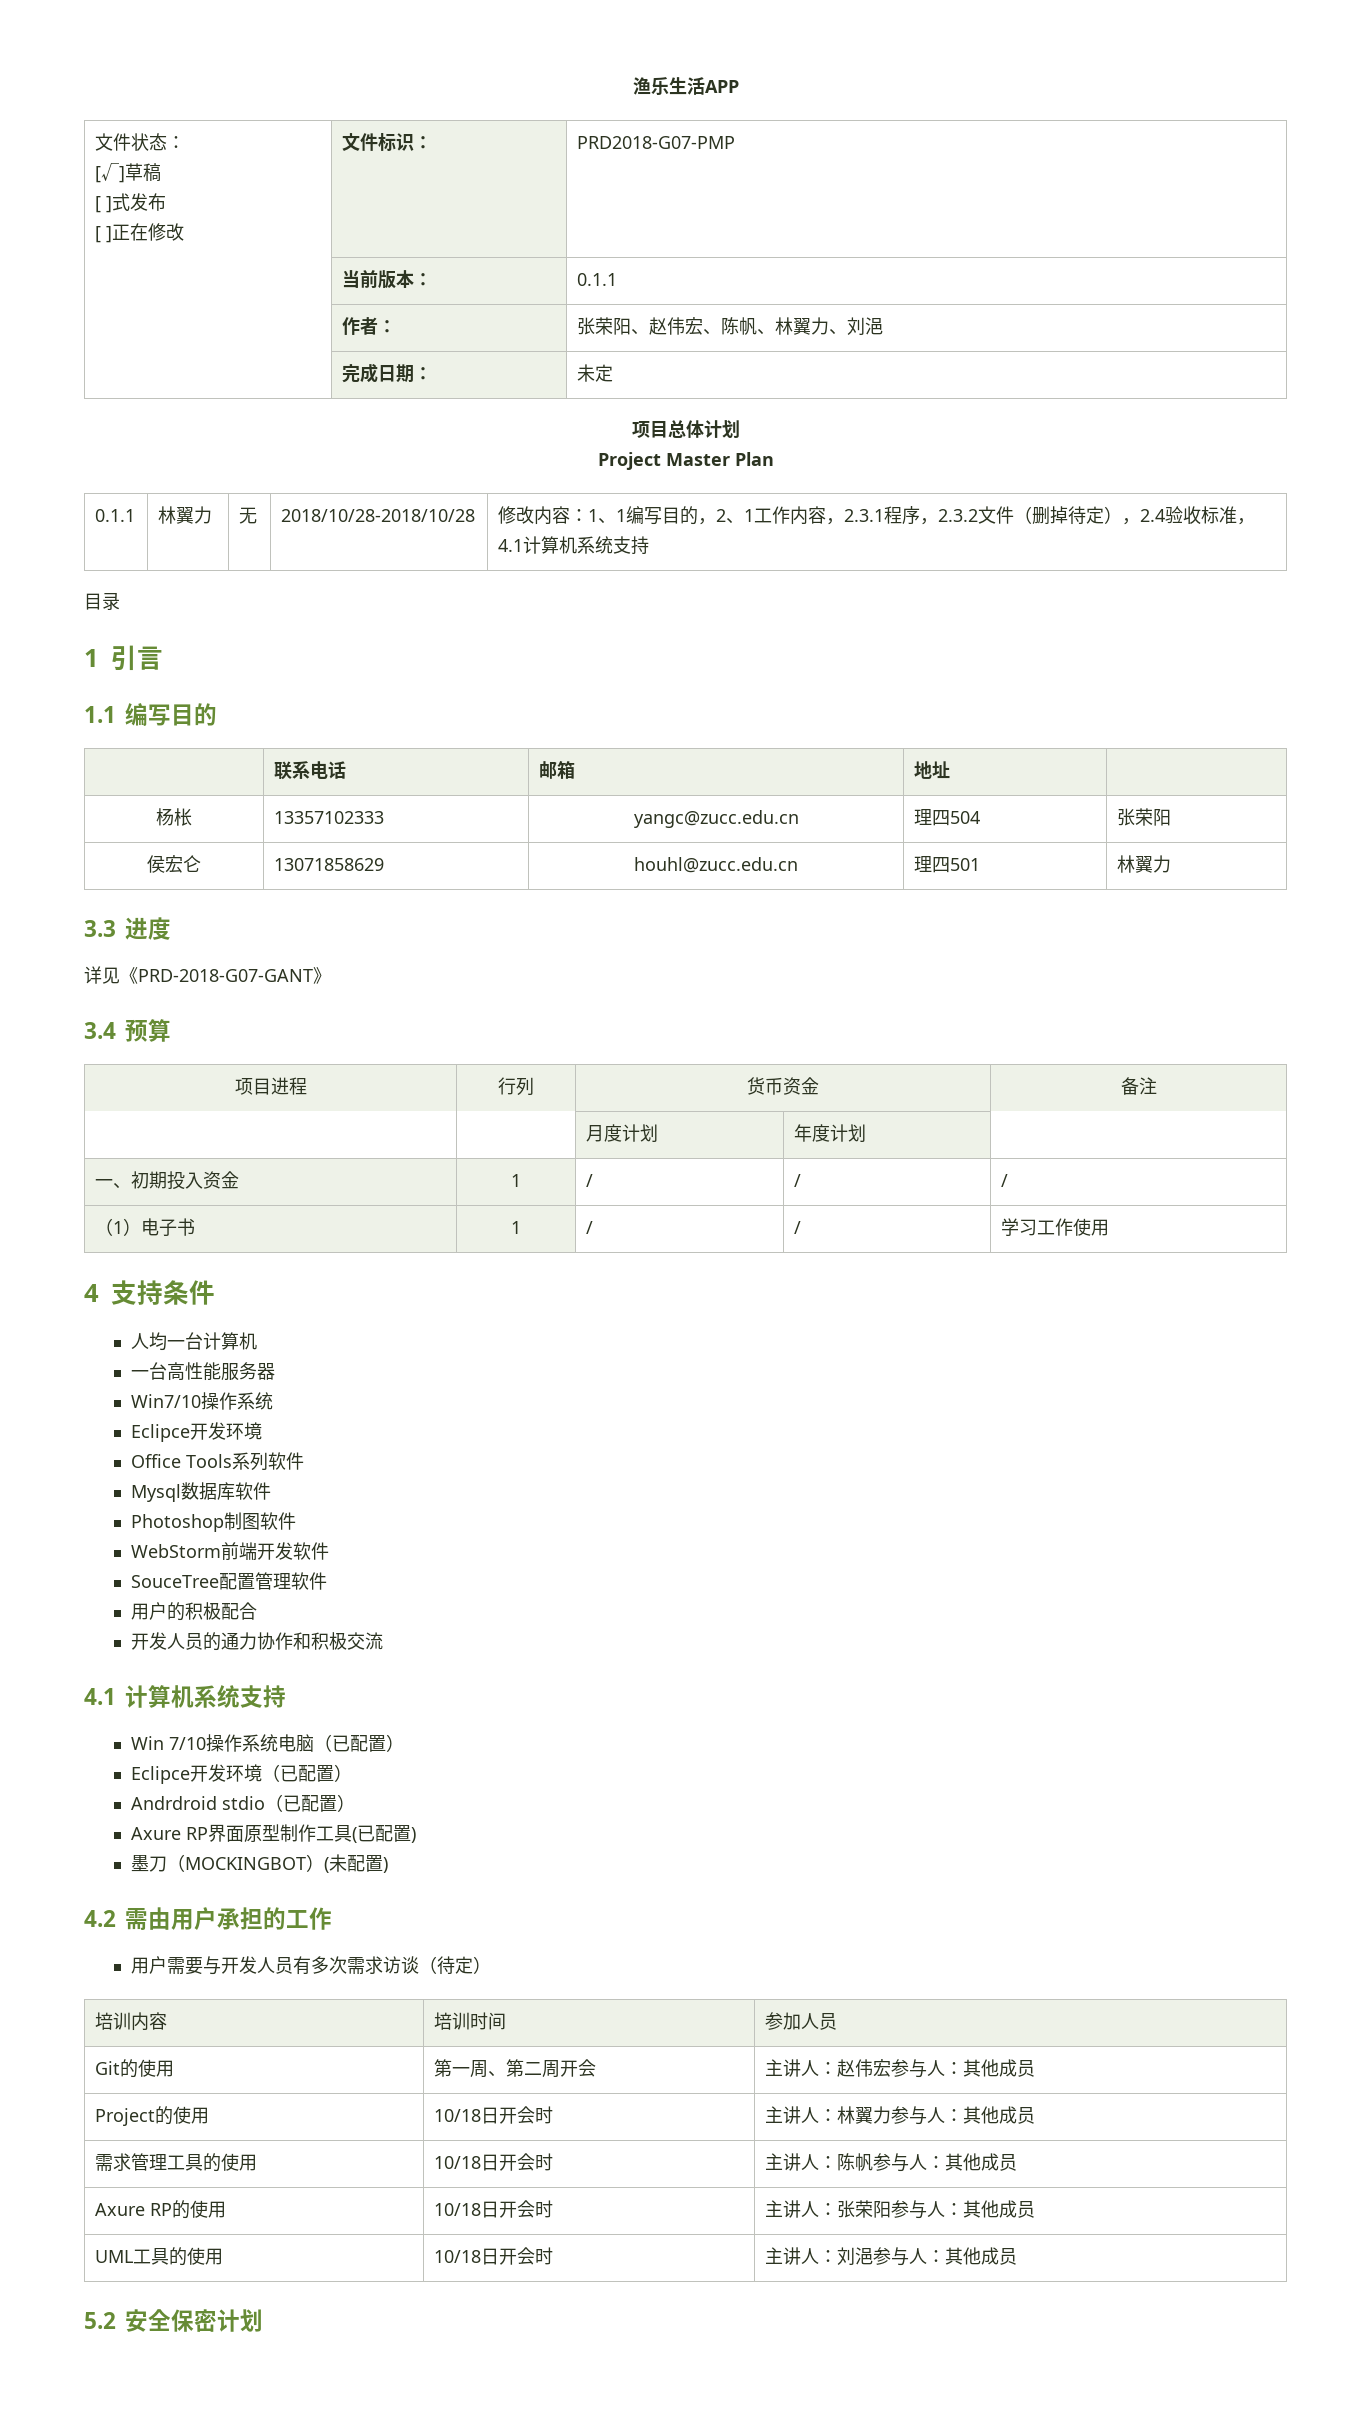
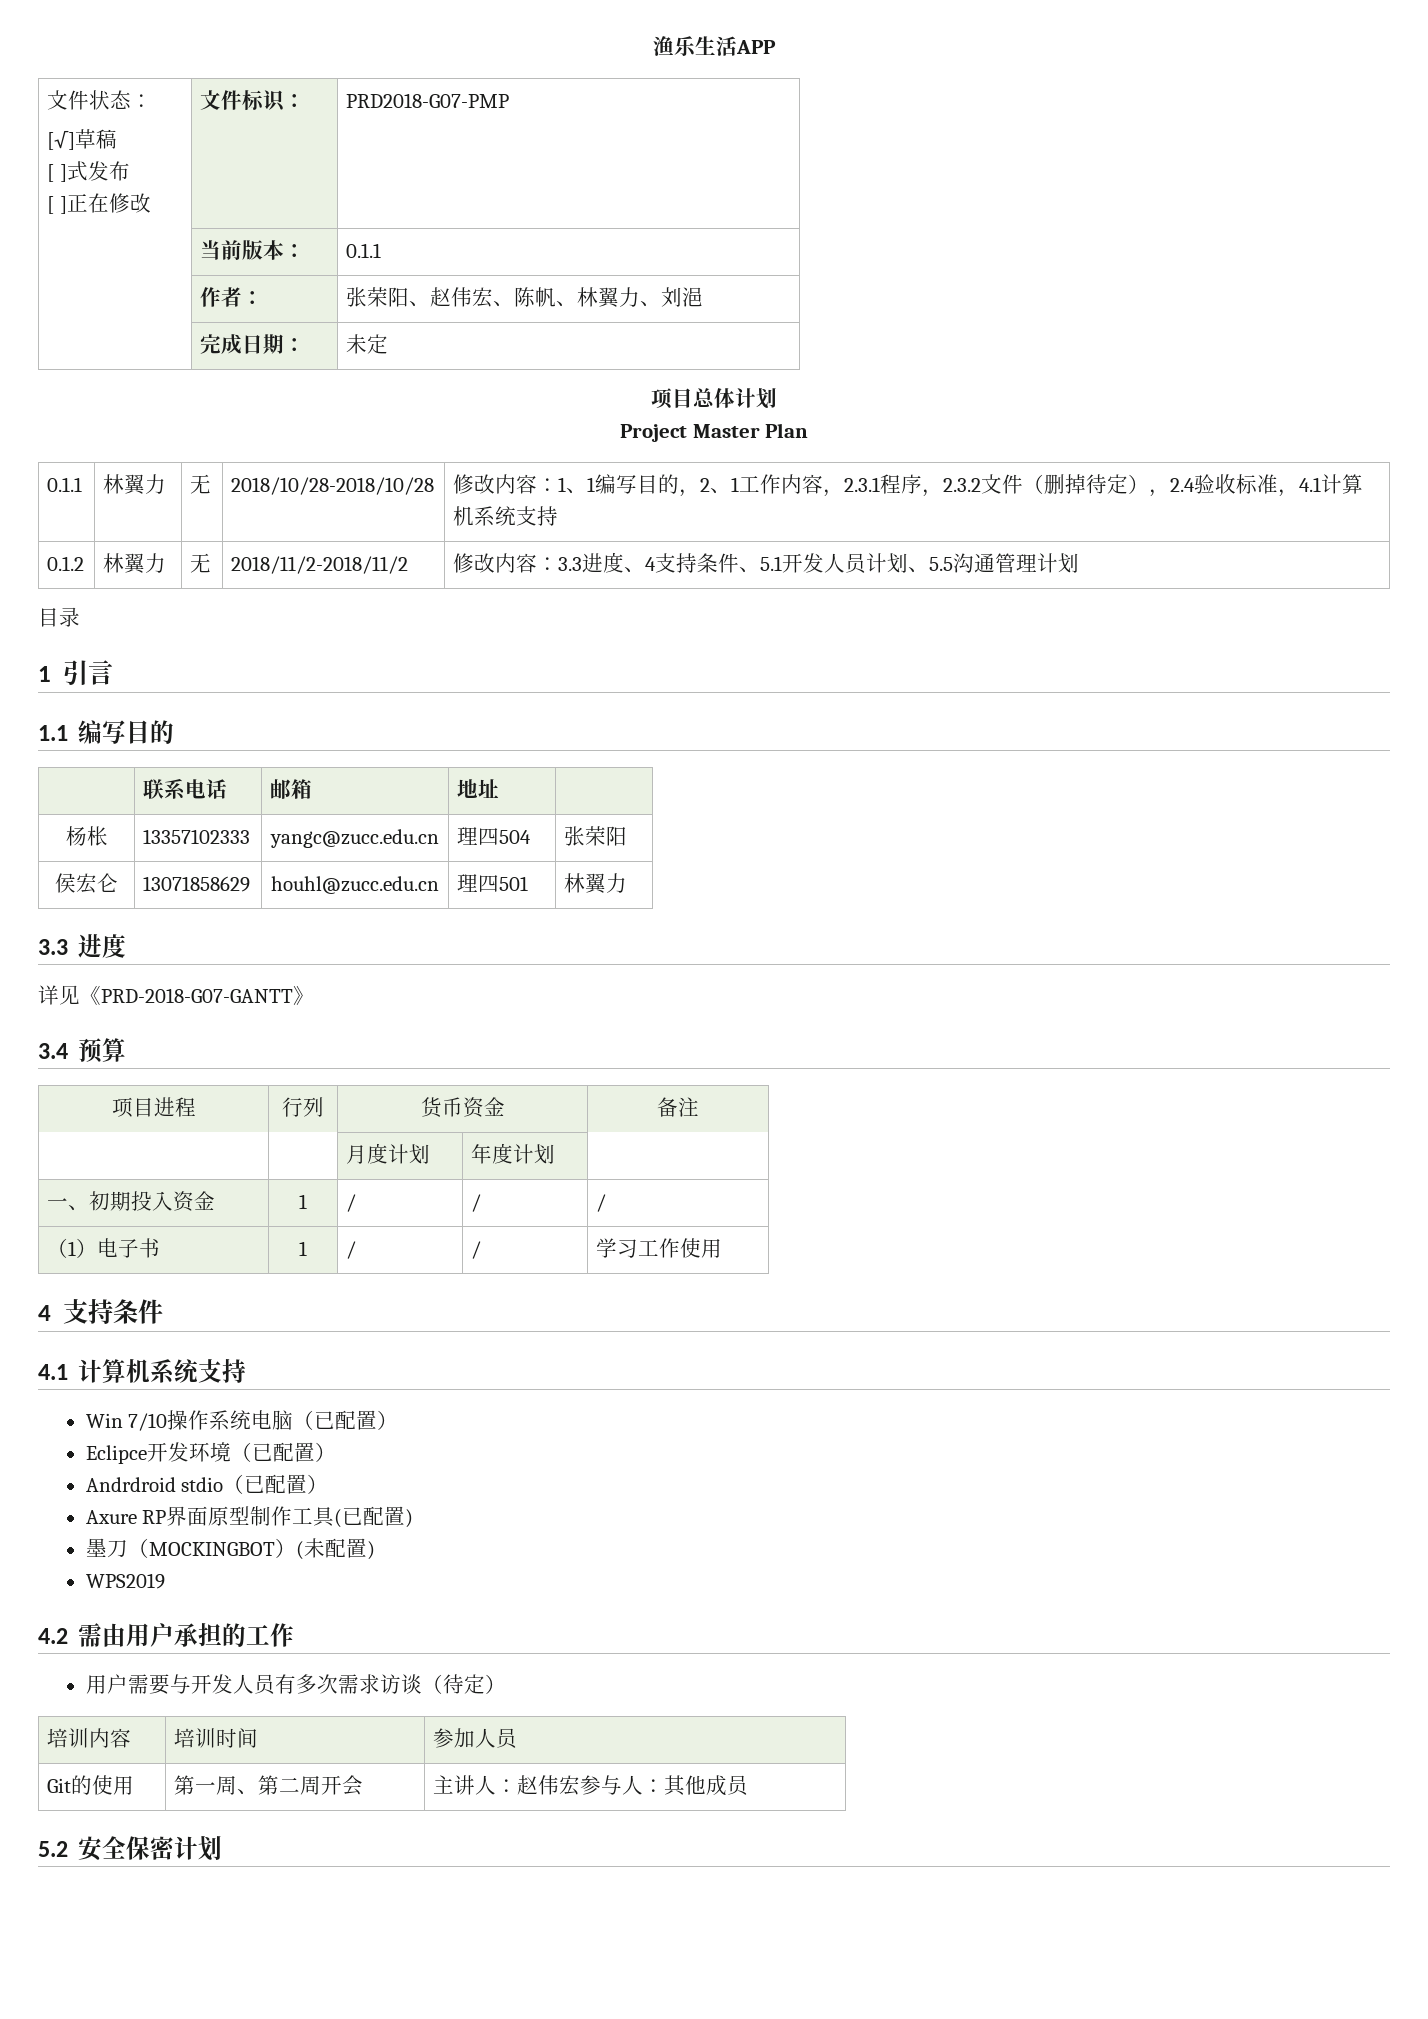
(650, 545) none -> [47,556,85,571] [103,553,167,574] [190,553,212,573] [231,556,409,574] [453,552,1080,574] // 0.1.2 | 林翼力 | 无 | 2018/11/2-2018/11/2 | 修改内容：3.3进度、4支持条件、5.1开发人员计划、5.5沟通管理计划
[138,969,313,982] PRD-2018-G07-GANT -> [101,988,293,1003] PRD-2018-G07-GANTT
[130,1332,257,1351] [130,1362,275,1381] [130,1392,273,1410] [130,1422,262,1442] [130,1452,304,1471] [130,1482,271,1502] [130,1512,296,1532] [130,1542,329,1560] [130,1572,327,1590] [130,1602,257,1621] [130,1632,383,1651] // 人均一台计算机 // 一台高性能服务器 // Win7/10操作系统 // Eclipce开发环境 // Office Tools系列软件 // Mysql数据库软件 // Photoshop制图软件 // WebStorm前端开发软件 // SouceTree配置管理软件 // 用户的积极配合 // 开发人员的通力协作和积极交流 -> (164, 1311) none
(388, 1865) none -> [85,1573,165,1589] // WPS2019
[95,2106,210,2126] [434,2106,554,2124] [765,2106,1036,2125] [95,2153,258,2172] [434,2153,554,2171] [765,2153,1018,2172] [95,2200,227,2219] [434,2200,554,2218] [765,2200,1036,2219] [95,2247,224,2266] [434,2247,554,2265] [765,2247,1018,2266] // Project的使用 | 10/18日开会时 | 主讲人：林翼力参与人：其他成员 // 需求管理工具的使用 | 10/18日开会时 | 主讲人：陈帆参与人：其他成员 // Axure RP的使用 | 10/18日开会时 | 主讲人：张荣阳参与人：其他成员 // UML工具的使用 | 10/18日开会时 | 主讲人：刘浥参与人：其他成员 -> (750, 1785) none

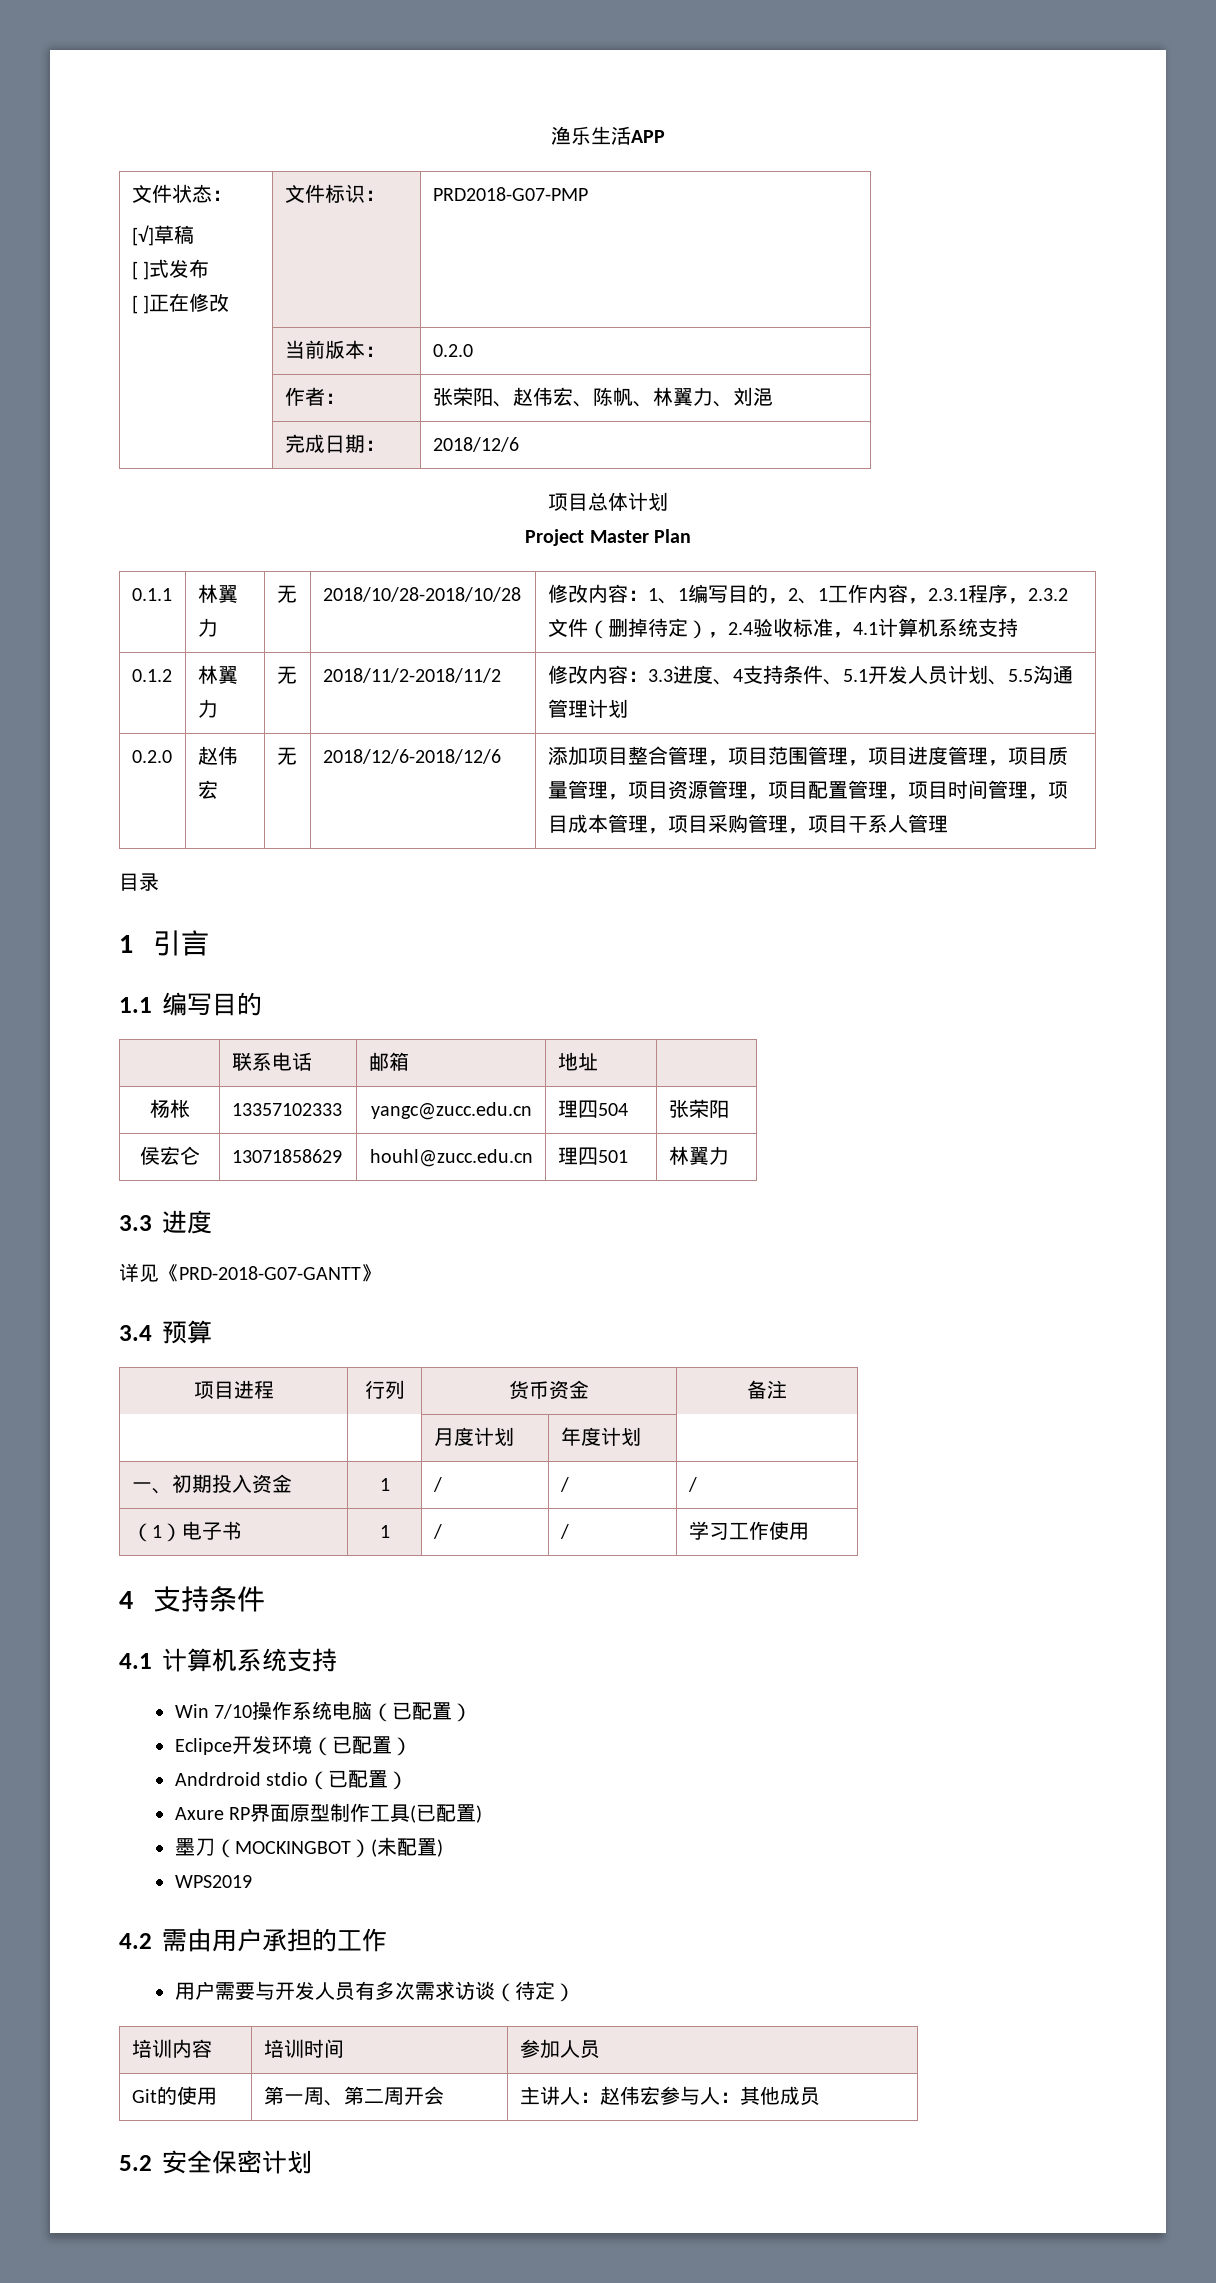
[346,243,382,258] 0.1.1 -> [432,344,473,357] 0.2.0
[346,334,389,354] 未定 -> [432,437,519,452] 2018/12/6
(1080, 563) none -> [131,750,172,763] [197,746,238,765] [197,780,218,799] [276,747,297,765] [322,749,501,764] [547,746,1068,766] [547,780,1068,800] [547,814,948,834] // 0.2.0 | 赵伟宏 | 无 | 2018/12/6-2018/12/6 | 添加项目整合管理，项目范围管理，项目进度管理，项目质量管理，项目资源管理，项目配置管理，项目时间管理，项目成本管理，项目采购管理，项目干系人管理

